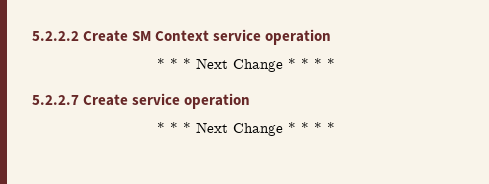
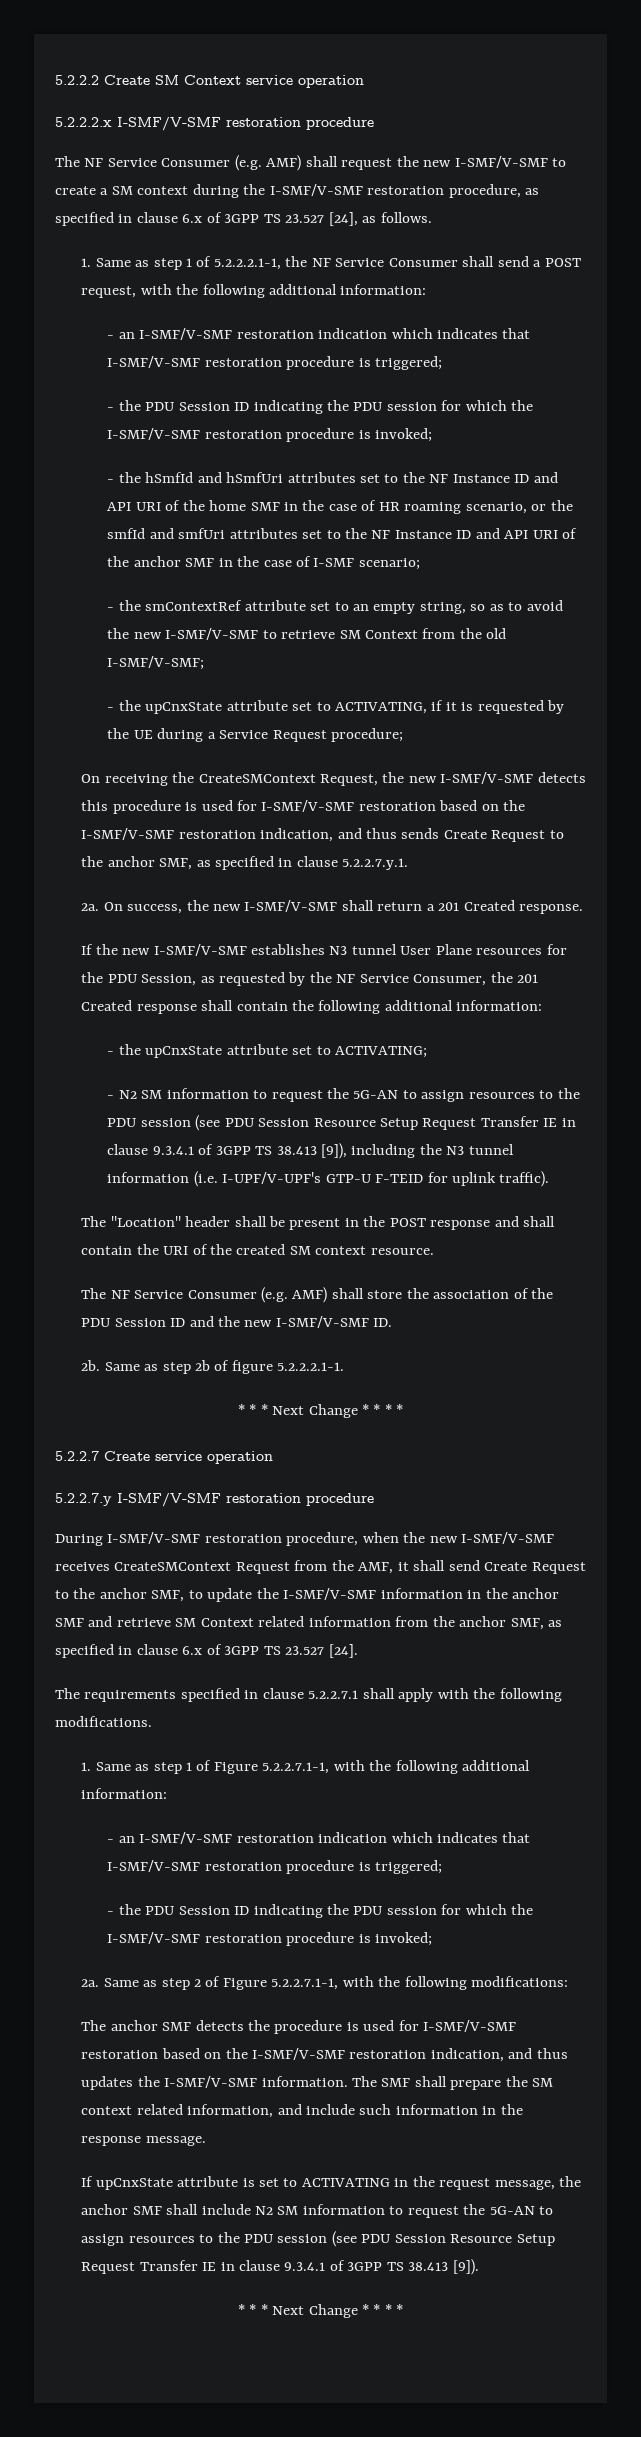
(332, 37) none -> [55,117,374,131] [55,155,567,171] [55,184,540,198] [55,212,432,226] [81,256,581,270] [81,284,427,298] [107,328,531,340] [107,356,443,370] [107,400,534,414] [107,428,433,442] [107,472,558,483] [107,500,573,514] [107,528,578,539] [107,556,420,570] [107,600,563,614] [107,628,507,640] [107,656,205,670] [107,700,565,714] [107,728,404,742] [81,772,586,786] [81,800,526,814] [81,828,564,842] [81,856,409,870] [81,900,584,914] [81,944,567,956] [81,972,539,986] [81,1000,543,1014] [107,1044,428,1058] [107,1088,580,1102] [107,1115,576,1131] [107,1143,514,1159] [107,1171,550,1187] [81,1216,556,1230] [81,1244,434,1255] [81,1287,554,1303] [81,1316,393,1328] [81,1360,345,1374] // 5.2.2.2.x I-SMF/V-SMF restoration procedure // The NF Service Consumer (e.g. AMF) shall request the new I-SMF/V-SMF to create a SM context during the I-SMF/V-SMF restoration procedure, as specified in clause 6.x of 3GPP TS 23.527 [24], as follows. // 1. Same as step 1 of 5.2.2.2.1-1, the NF Service Consumer shall send a POST request, with the following additional information: // - an I-SMF/V-SMF restoration indication which indicates that I-SMF/V-SMF restoration procedure is triggered; // - the PDU Session ID indicating the PDU session for which the I-SMF/V-SMF restoration procedure is invoked; // - the hSmfId and hSmfUri attributes set to the NF Instance ID and API URI of the home SMF in the case of HR roaming scenario, or the smfId and smfUri attributes set to the NF Instance ID and API URI of the anchor SMF in the case of I-SMF scenario; // - the smContextRef attribute set to an empty string, so as to avoid the new I-SMF/V-SMF to retrieve SM Context from the old I-SMF/V-SMF; // - the upCnxState attribute set to ACTIVATING, if it is requested by the UE during a Service Request procedure; // On receiving the CreateSMContext Request, the new I-SMF/V-SMF detects this procedure is used for I-SMF/V-SMF restoration based on the I-SMF/V-SMF restoration indication, and thus sends Create Request to the anchor SMF, as specified in clause 5.2.2.7.y.1. // 2a. On success, the new I-SMF/V-SMF shall return a 201 Created response. // If the new I-SMF/V-SMF establishes N3 tunnel User Plane resources for the PDU Session, as requested by the NF Service Consumer, the 201 Created response shall contain the following additional information: // - the upCnxState attribute set to ACTIVATING; // - N2 SM information to request the 5G-AN to assign resources to the PDU session (see PDU Session Resource Setup Request Transfer IE in clause 9.3.4.1 of 3GPP TS 38.413 [9]), including the N3 tunnel information (i.e. I-UPF/V-UPF's GTP-U F-TEID for uplink traffic). // The "Location" header shall be present in the POST response and shall contain the URI of the created SM context resource. // The NF Service Consumer (e.g. AMF) shall store the association of the PDU Session ID and the new I-SMF/V-SMF ID. // 2b. Same as step 2b of figure 5.2.2.2.1-1.
(251, 101) none -> [55,1493,374,1507] [55,1532,555,1546] [55,1560,586,1574] [55,1588,560,1602] [55,1616,563,1630] [55,1644,358,1658] [55,1688,562,1702] [55,1716,152,1727] [81,1760,531,1774] [81,1788,168,1799] [107,1832,531,1844] [107,1860,443,1874] [107,1904,534,1918] [107,1932,433,1946] [81,1976,569,1990] [81,2020,517,2034] [81,2048,568,2062] [81,2076,554,2090] [81,2104,523,2118] [81,2136,206,2146] [81,2176,582,2190] [81,2204,554,2218] [81,2231,555,2247] [81,2259,479,2275] // 5.2.2.7.y I-SMF/V-SMF restoration procedure // During I-SMF/V-SMF restoration procedure, when the new I-SMF/V-SMF receives CreateSMContext Request from the AMF, it shall send Create Request to the anchor SMF, to update the I-SMF/V-SMF information in the anchor SMF and retrieve SM Context related information from the anchor SMF, as specified in clause 6.x of 3GPP TS 23.527 [24]. // The requirements specified in clause 5.2.2.7.1 shall apply with the following modifications. // 1. Same as step 1 of Figure 5.2.2.7.1-1, with the following additional information: // - an I-SMF/V-SMF restoration indication which indicates that I-SMF/V-SMF restoration procedure is triggered; // - the PDU Session ID indicating the PDU session for which the I-SMF/V-SMF restoration procedure is invoked; // 2a. Same as step 2 of Figure 5.2.2.7.1-1, with the following modifications: // The anchor SMF detects the procedure is used for I-SMF/V-SMF restoration based on the I-SMF/V-SMF restoration indication, and thus updates the I-SMF/V-SMF information. The SMF shall prepare the SM context related information, and include such information in the response message. // If upCnxState attribute is set to ACTIVATING in the request message, the anchor SMF shall include N2 SM information to request the 5G-AN to assign resources to the PDU session (see PDU Session Resource Setup Request Transfer IE in clause 9.3.4.1 of 3GPP TS 38.413 [9]).

